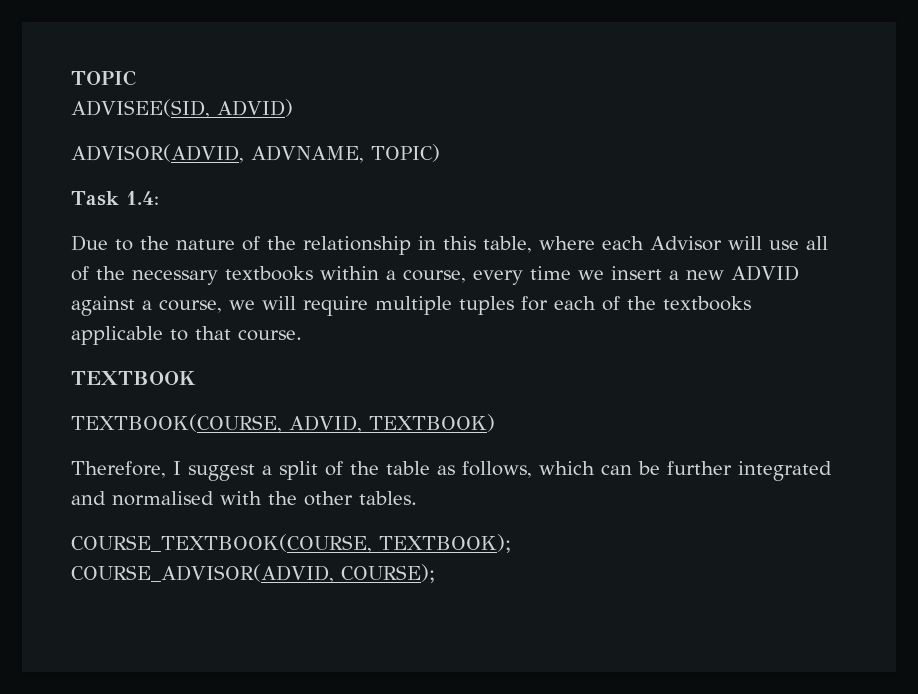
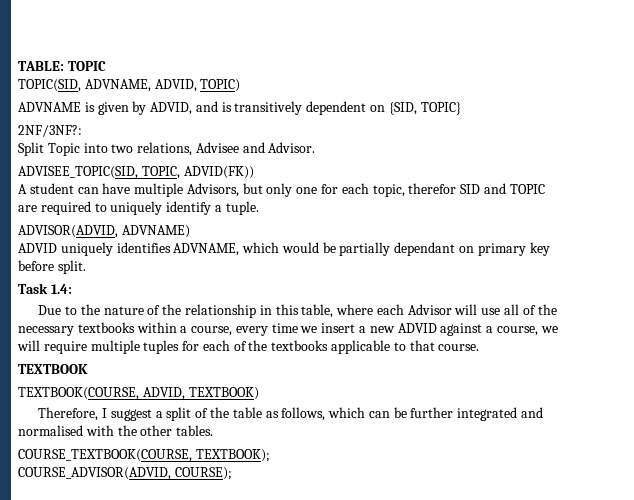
(71, 78) none -> [18,61,64,71] TABLE:
[71,99,293,118] [71,144,440,163] ADVISEE(SID, ADVID) // ADVISOR(ADVID, ADVNAME, TOPIC) -> [18,79,241,92] [18,101,461,115] [18,125,82,137] [18,142,316,156] [18,166,254,179] [18,183,545,197] [18,201,259,215] [18,225,190,238] [18,242,550,256] [18,260,86,274] TOPIC(SID, ADVNAME, ADVID, TOPIC) // ADVNAME is given by ADVID, and is transitively dependent on {SID, TOPIC} // 2NF/3NF?: // Split Topic into two relations, Advisee and Advisor. // ADVISEE_TOPIC(SID, TOPIC, ADVID(FK)) // A student can have multiple Advisors, but only one for each topic, therefor SID and TOPIC are required to uniquely identify a tuple. // ADVISOR(ADVID, ADVNAME) // ADVID uniquely identifies ADVNAME, which would be partially dependant on primary key before split.

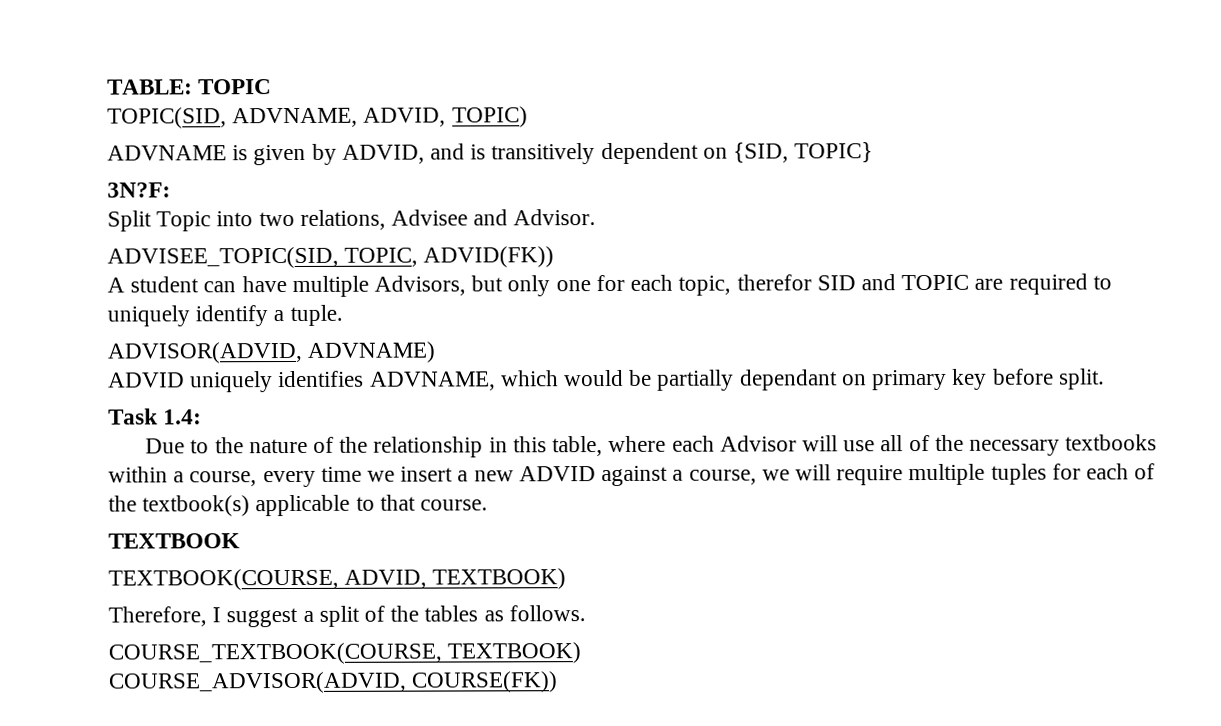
[18,125,82,137] 2NF/3NF?: -> [107,182,171,198] 3N?F:
[271,340,329,351] textbooks -> [142,495,251,517] textbook(s)
[232,407,543,421] [18,425,214,436] table as follows, which can be further integrated and normalised with the other tables. -> [424,605,586,622] tables as follows.
[195,449,270,462] TEXTBOOK); -> [447,642,582,664] TEXTBOOK)
[174,467,232,480] COURSE); -> [411,671,559,693] COURSE(FK))

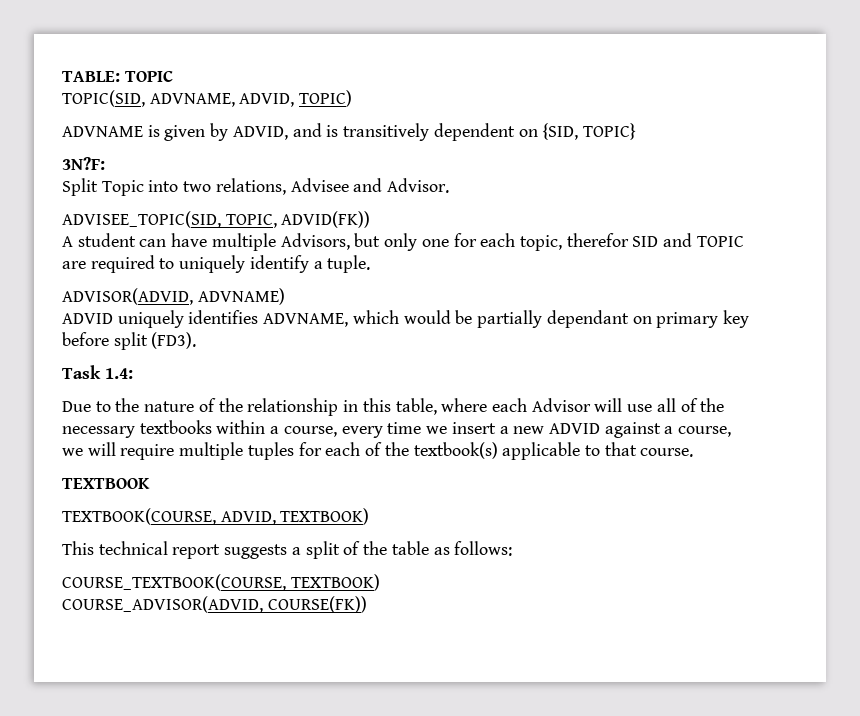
[1058,368,1105,390] split. -> [113,332,197,350] split (FD3).
[108,606,299,628] Therefore, I suggest -> [62,541,288,559] This technical report suggests
[424,605,586,622] tables as follows. -> [391,541,513,556] table as follows:

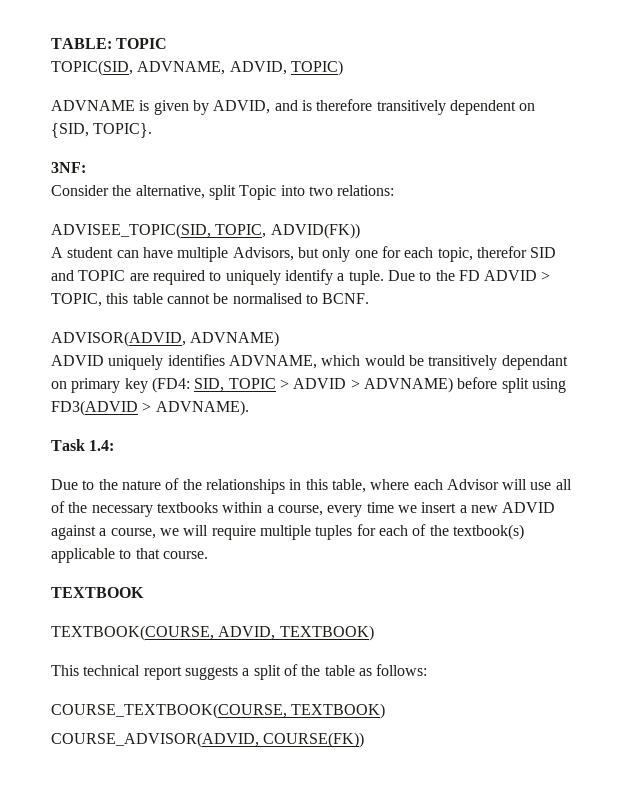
(339, 131) none -> [316,99,373,111] therefore
[582,123,636,140] [62,157,105,170] [62,178,450,196] TOPIC} // 3N?F: // Split Topic into two relations, Advisee and Advisor. -> [93,123,153,138] [51,162,86,173] [51,185,395,200] TOPIC}. // 3NF: // Consider the alternative, split Topic into two relations:
(371, 264) none -> [387,270,551,281] [51,293,370,307] Due to the FD ADVID > TOPIC, this table cannot be normalised to BCNF.
[477,310,543,328] partially -> [428,355,498,370] transitively
[62,332,197,350] before split (FD3). -> [151,377,566,393] [51,400,249,416] (FD4: SID, TOPIC > ADVID > ADVNAME) before split using FD3(ADVID > ADVNAME).
[247,398,339,416] relationship -> [205,479,285,494] relationships

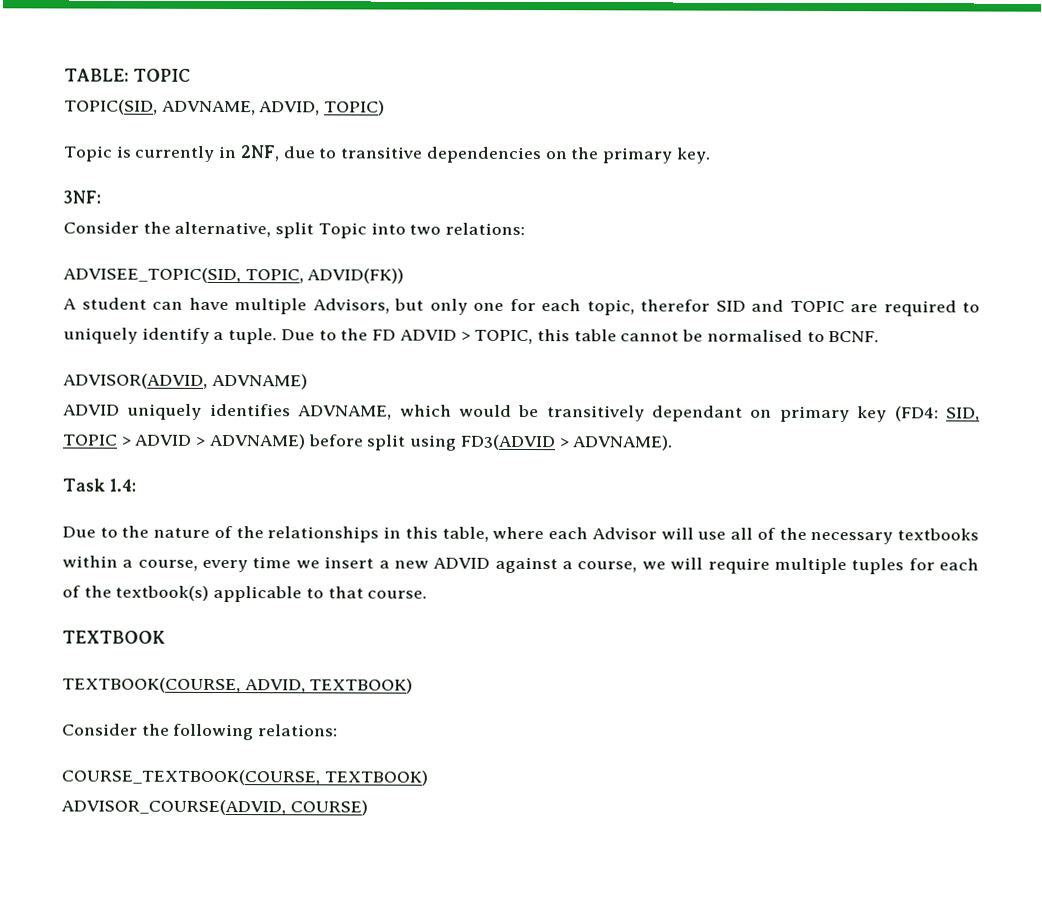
[51,99,536,115] [51,123,153,138] ADVNAME is given by ADVID, and is therefore transitively dependent on {SID, TOPIC}. -> [63,145,711,164] Topic is currently in 2NF, due to transitive dependencies on the primary key.
[51,664,428,680] This technical report suggests a split of the table as follows: -> [62,723,339,741] Consider the following relations:
[51,732,365,748] COURSE_ADVISOR(ADVID, COURSE(FK)) -> [61,799,368,816] ADVISOR_COURSE(ADVID, COURSE)

